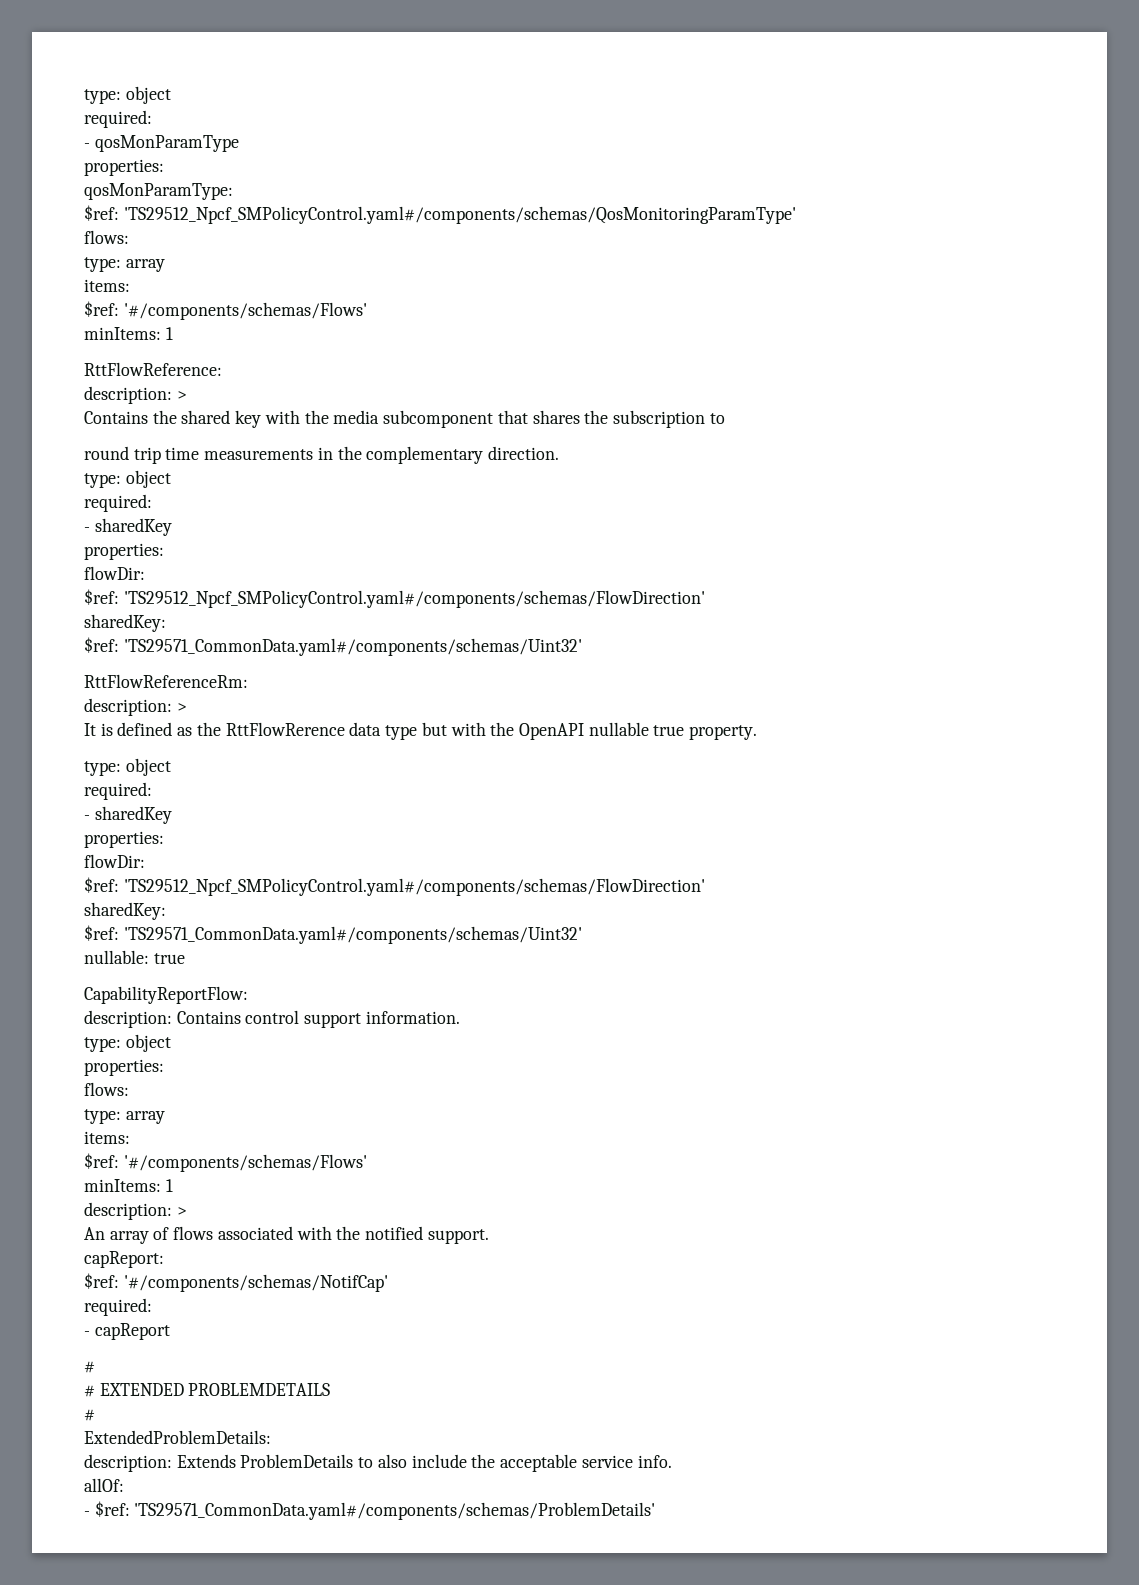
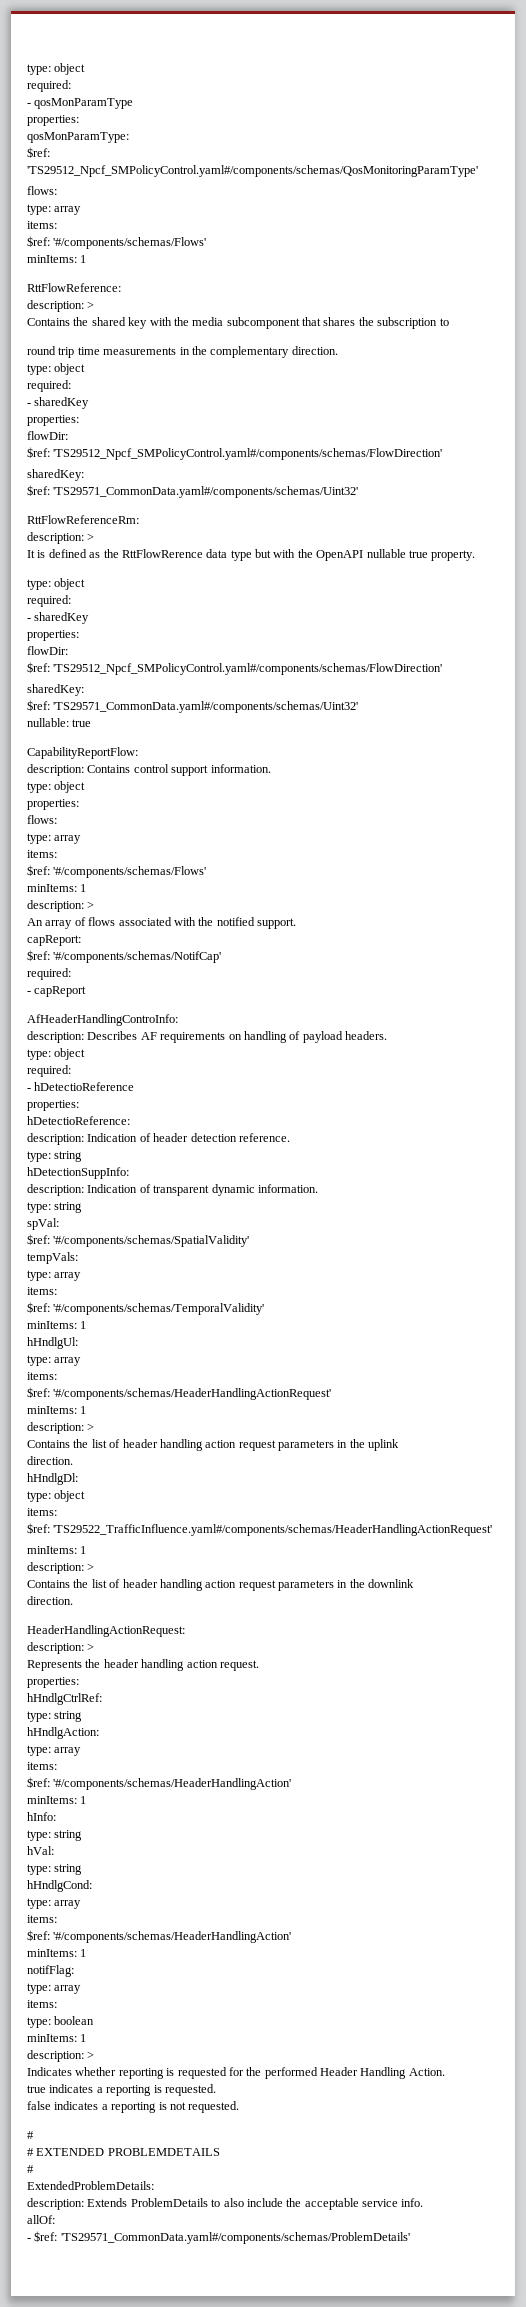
(170, 1331) none -> [27,1014,178,1026] [27,1031,387,1043] [27,1048,86,1060] [27,1065,71,1077] [27,1082,135,1091] [27,1100,79,1111] [27,1116,130,1125] [27,1133,290,1145] [27,1151,83,1162] [27,1167,129,1179] [27,1184,318,1196] [27,1202,83,1213] [27,1218,59,1230] [27,1234,250,1247] [27,1252,78,1264] [27,1270,82,1281] [27,1287,57,1295] [27,1302,265,1315] [27,1321,87,1329] [27,1337,78,1349] [27,1355,82,1366] [27,1372,57,1380] [27,1387,332,1400] [27,1406,87,1414] [27,1422,95,1434] [27,1439,400,1451] [27,1456,73,1465] [27,1473,78,1485] [27,1490,86,1502] [27,1508,57,1516] [27,1523,493,1536] [27,1546,87,1554] [27,1562,95,1574] [27,1579,415,1591] [27,1596,73,1605] [27,1625,185,1637] [27,1642,95,1654] [27,1659,259,1671] [27,1677,79,1688] [27,1693,102,1705] [27,1711,83,1722] [27,1727,99,1739] [27,1745,82,1756] [27,1762,57,1770] [27,1777,292,1790] [27,1796,87,1804] [27,1812,56,1821] [27,1830,83,1841] [27,1846,54,1855] [27,1864,83,1875] [27,1880,92,1892] [27,1898,82,1909] [27,1915,57,1923] [27,1930,292,1943] [27,1949,87,1957] [27,1965,74,1977] [27,1983,82,1994] [27,2000,57,2008] [27,2016,95,2028] [27,2034,87,2042] [27,2050,95,2062] [27,2067,445,2079] [27,2084,216,2096] [27,2101,240,2113] // AfHeaderHandlingControInfo: // description: Describes AF requirements on handling of payload headers. // type: object // required: // - hDetectioReference // properties: // hDetectioReference: // description: Indication of header detection reference. // type: string // hDetectionSuppInfo: // description: Indication of transparent dynamic information. // type: string // spVal: // $ref: '#/components/schemas/SpatialValidity' // tempVals: // type: array // items: // $ref: '#/components/schemas/TemporalValidity' // minItems: 1 // hHndlgUl: // type: array // items: // $ref: '#/components/schemas/HeaderHandlingActionRequest' // minItems: 1 // description: > // Contains the list of header handling action request parameters in the uplink // direction. // hHndlgDl: // type: object // items: // $ref: 'TS29522_TrafficInfluence.yaml#/components/schemas/HeaderHandlingActionRequest' // minItems: 1 // description: > // Contains the list of header handling action request parameters in the downlink // direction. // HeaderHandlingActionRequest: // description: > // Represents the header handling action request. // properties: // hHndlgCtrlRef: // type: string // hHndlgAction: // type: array // items: // $ref: '#/components/schemas/HeaderHandlingAction' // minItems: 1 // hInfo: // type: string // hVal: // type: string // hHndlgCond: // type: array // items: // $ref: '#/components/schemas/HeaderHandlingAction' // minItems: 1 // notifFlag: // type: array // items: // type: boolean // minItems: 1 // description: > // Indicates whether reporting is requested for the performed Header Handling Action. // true indicates a reporting is requested. // false indicates a reporting is not requested.

